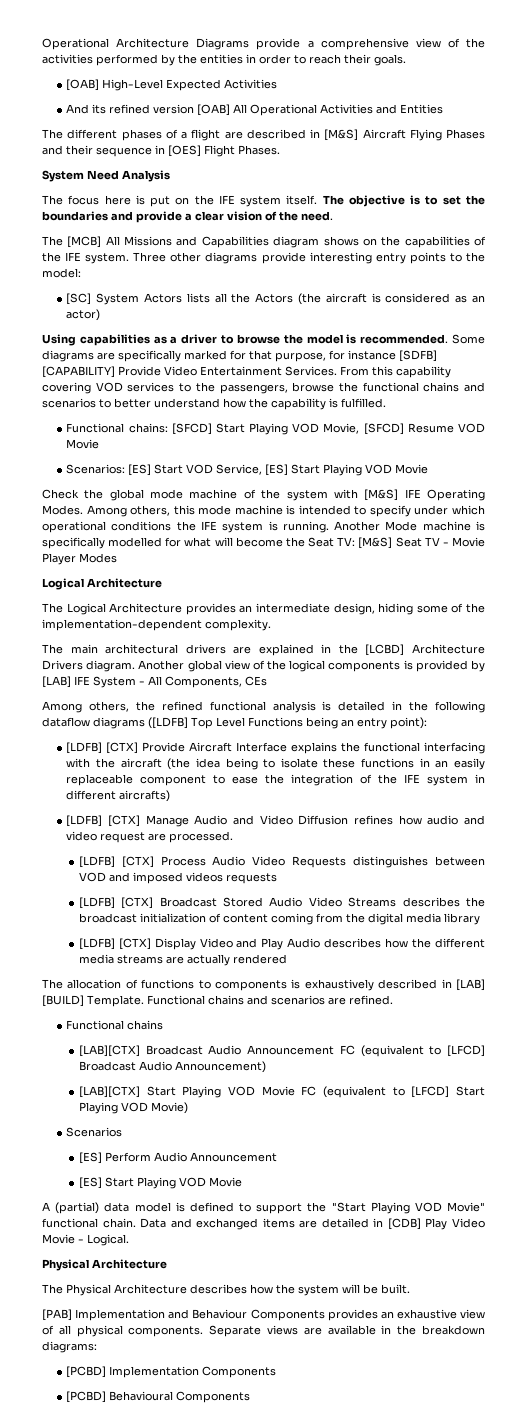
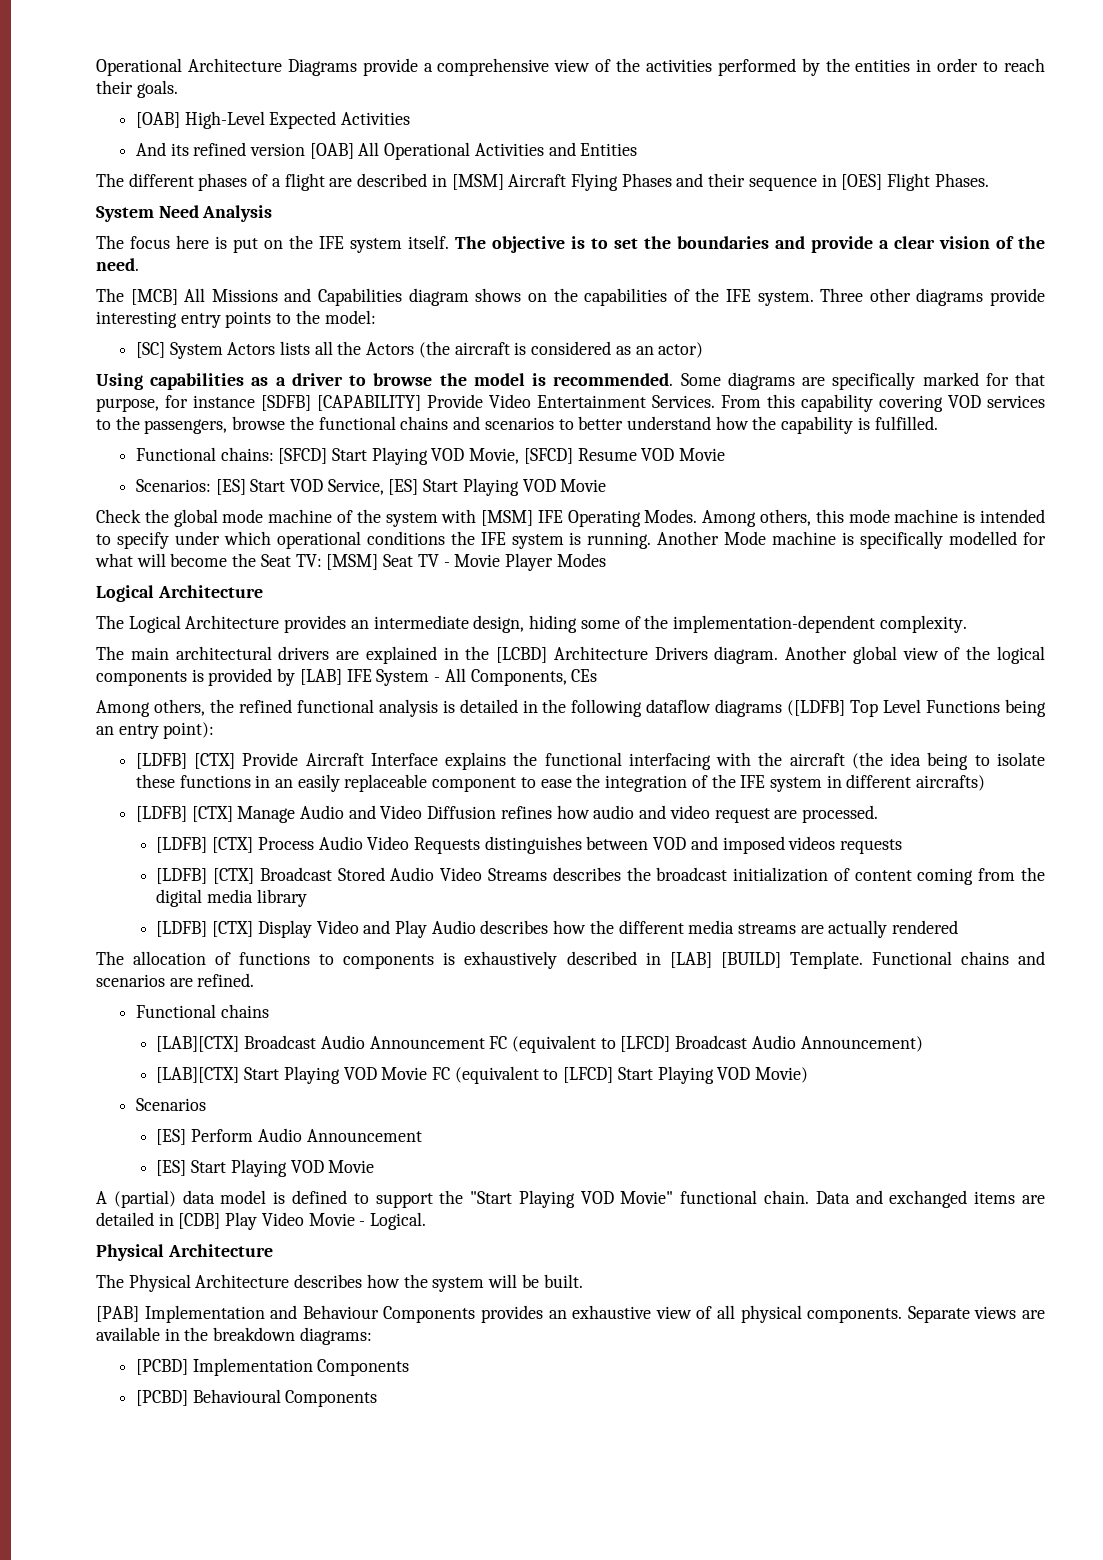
[324,129,359,141] [M&S] -> [451,174,504,190] [MSM]
[364,489,399,501] [M&S] -> [481,510,534,526] [MSM]
[358,537,393,549] [M&S] -> [326,554,379,570] [MSM]

